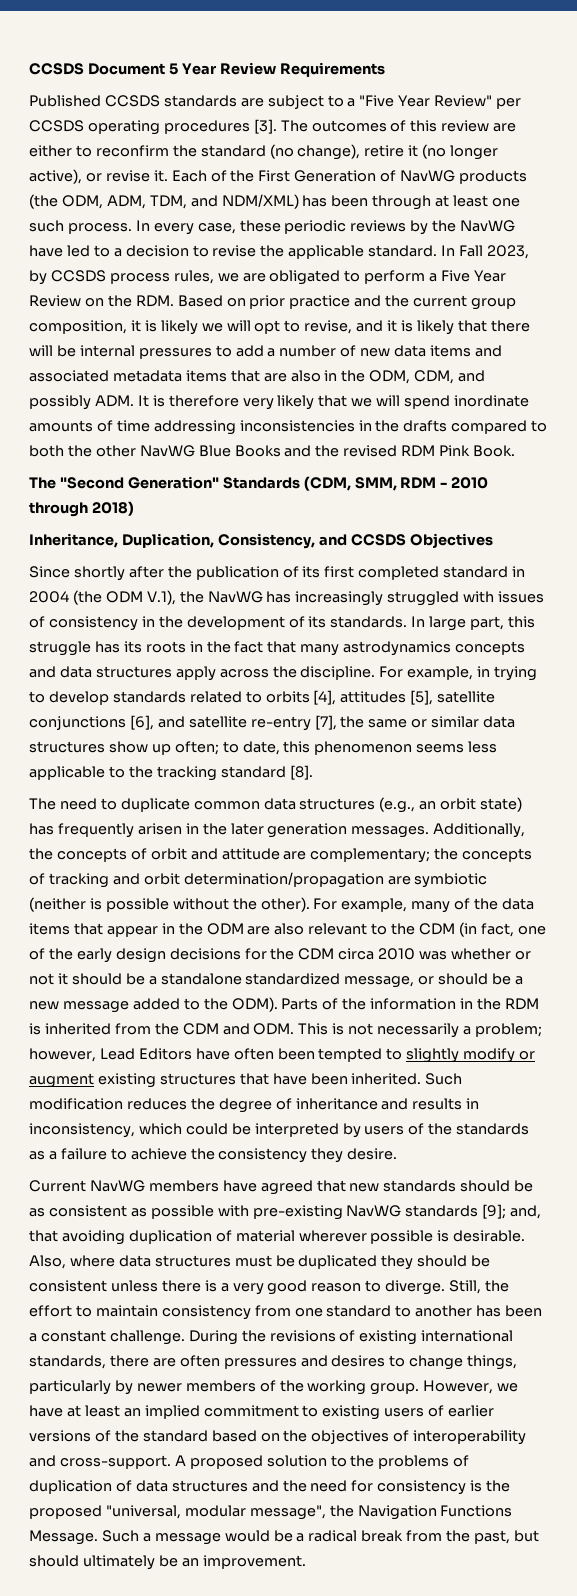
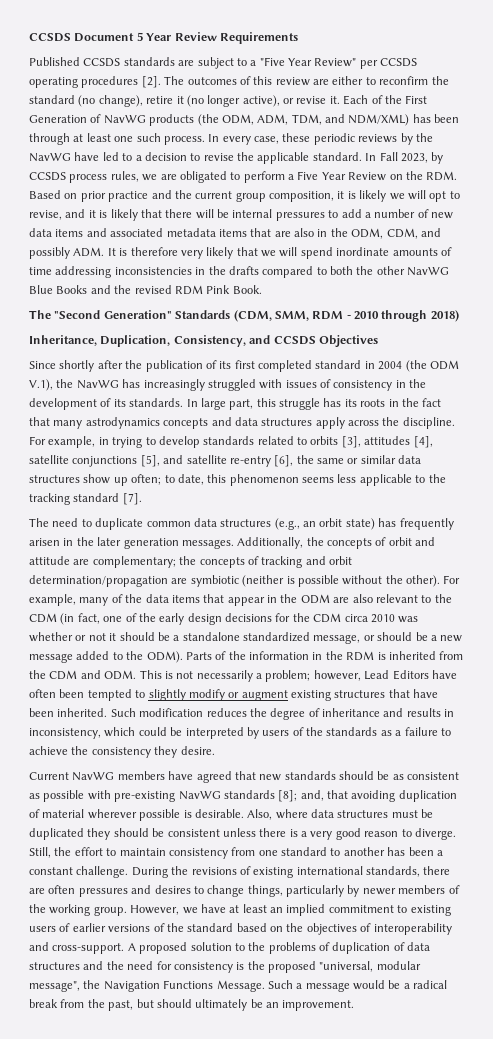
[253,119,277,134] [3]. -> [141,76,161,88] [2].
[313,690,434,705] [4], attitudes [5], -> [341,436,433,448] [3], attitudes [4],
[129,715,154,730] [6], -> [140,455,160,467] [5],
[314,715,337,730] [7], -> [274,455,294,467] [6],
[289,765,313,780] [8]. -> [122,493,142,505] [7].
[482,1204,507,1219] [9]; -> [278,790,298,802] [8];

